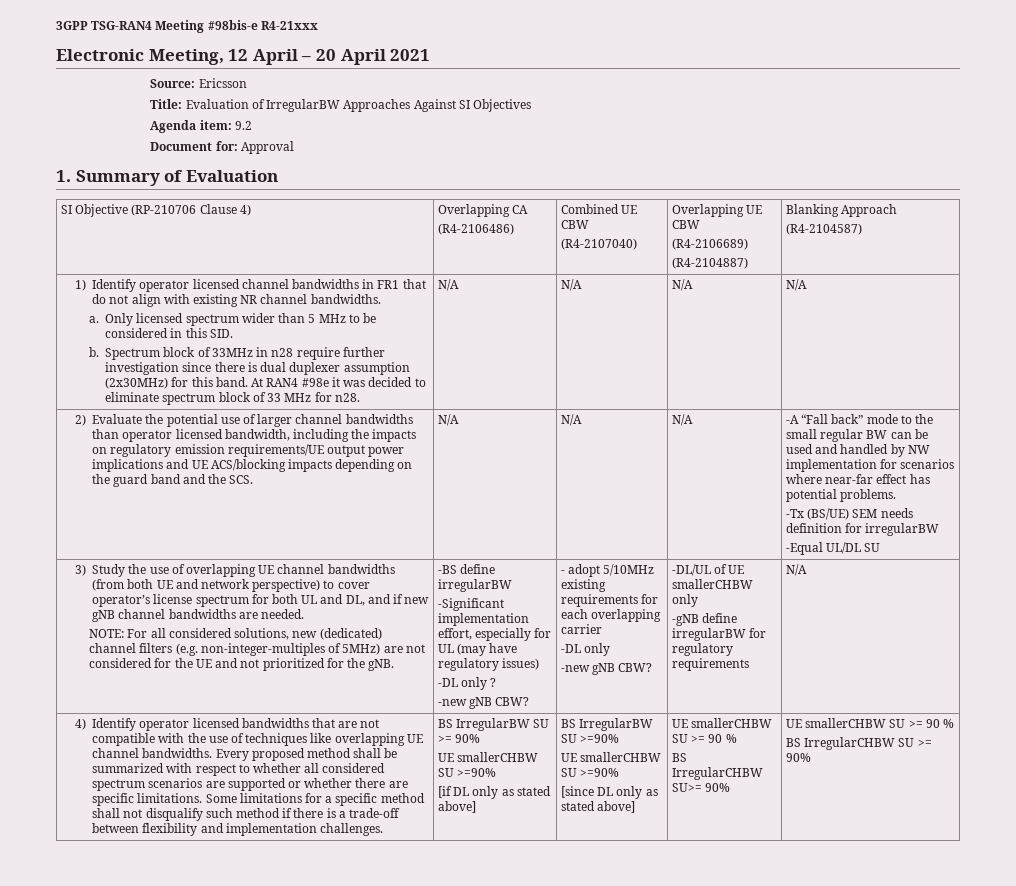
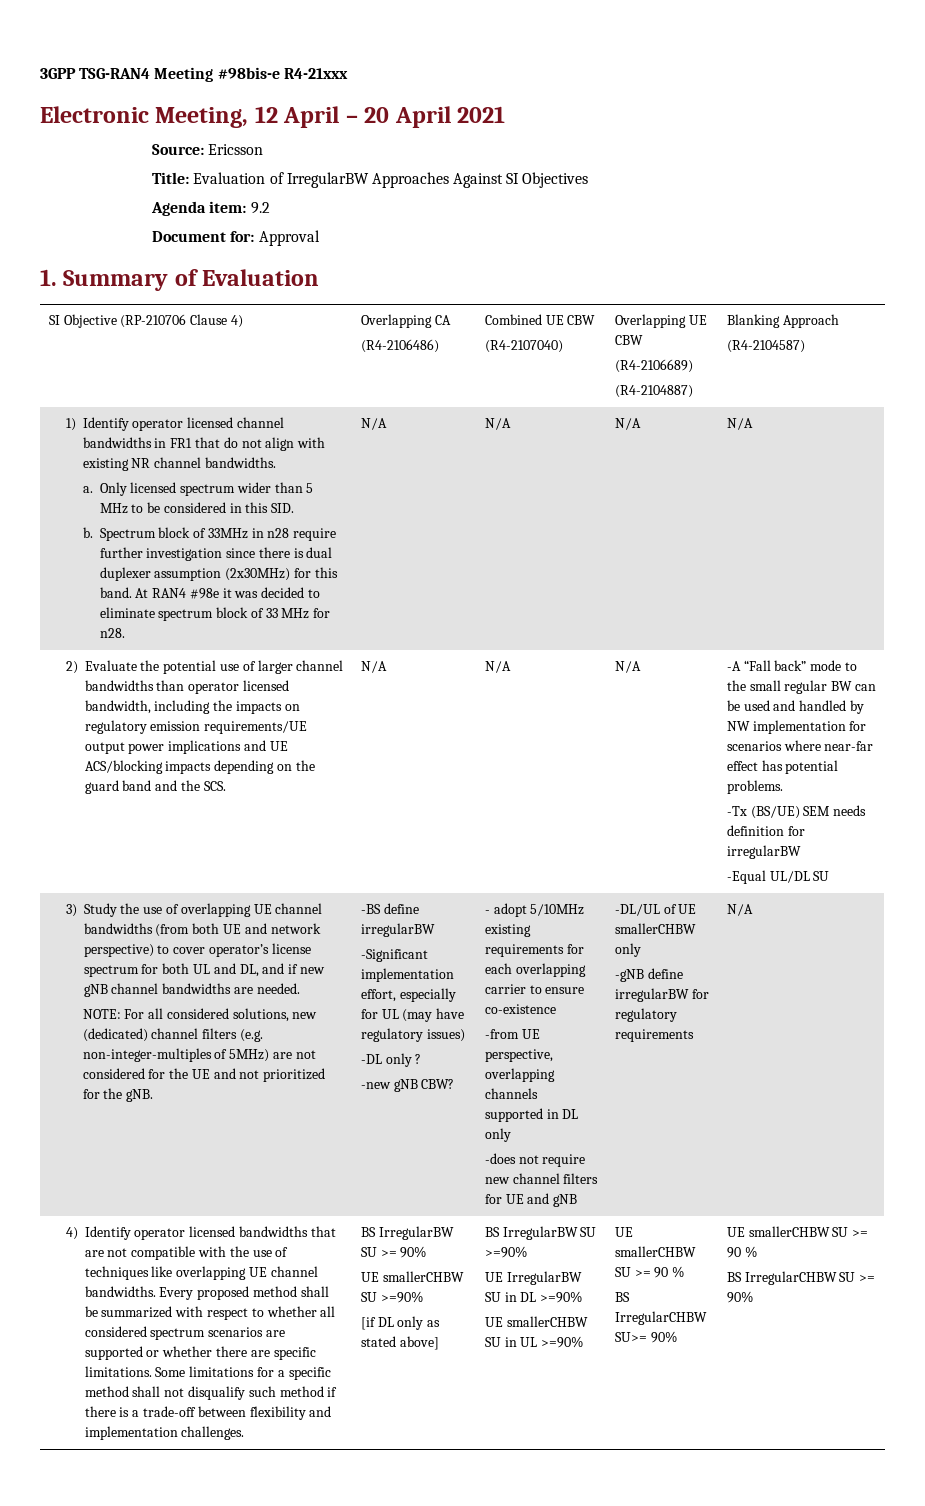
[560,643,611,656] [560,663,653,675] // -DL only // -new gNB CBW? -> [529,985,585,994] [484,1004,556,1014] [484,1029,540,1039] [484,1049,553,1062] [484,1068,555,1082] [484,1088,538,1099] [484,1108,579,1122] [484,1128,511,1142] [484,1153,586,1167] [484,1173,599,1184] [484,1193,578,1207] to ensure co-existence // -from UE perspective, overlapping channels supported in DL only // -does not require new channel filters for UE and gNB
[560,752,662,762] [560,768,620,777] [560,786,658,799] [560,801,636,813] // UE smallerCHBW SU >=90% // [since DL only as stated above] -> [484,1271,582,1285] [484,1291,583,1303] [484,1316,588,1327] [484,1336,584,1348] // UE IrregularBW SU in DL >=90% // UE smallerCHBW SU in UL >=90%

